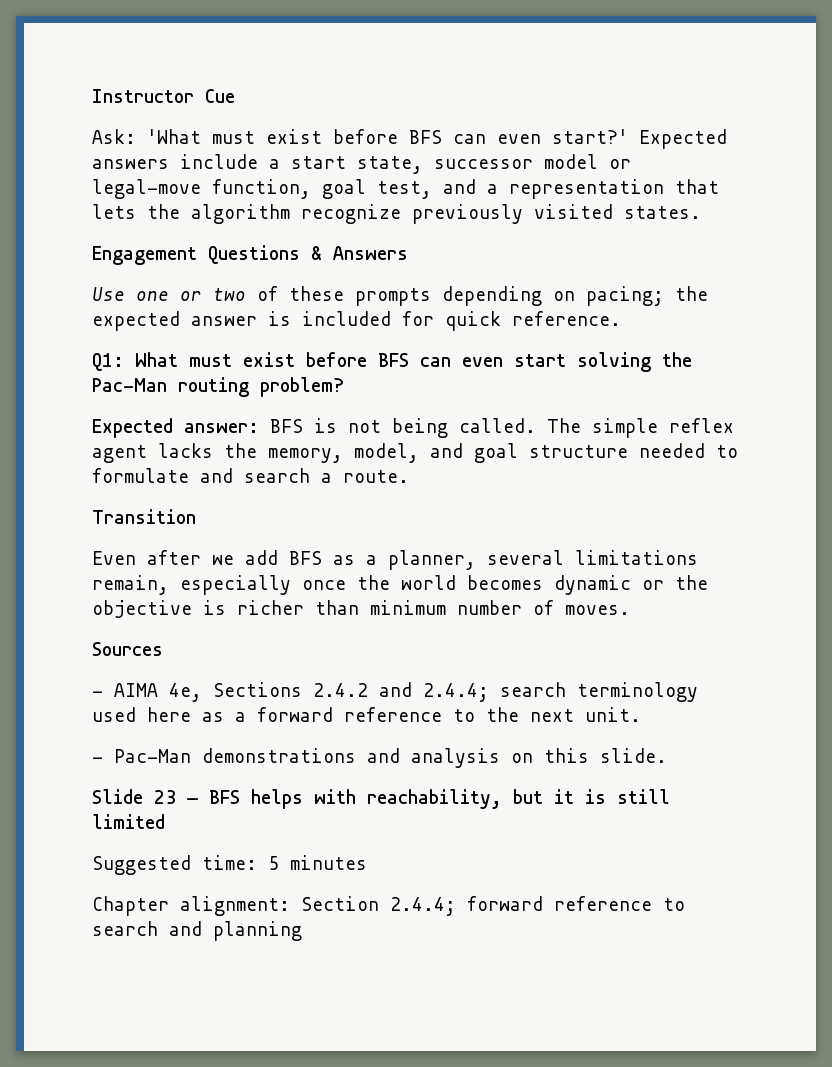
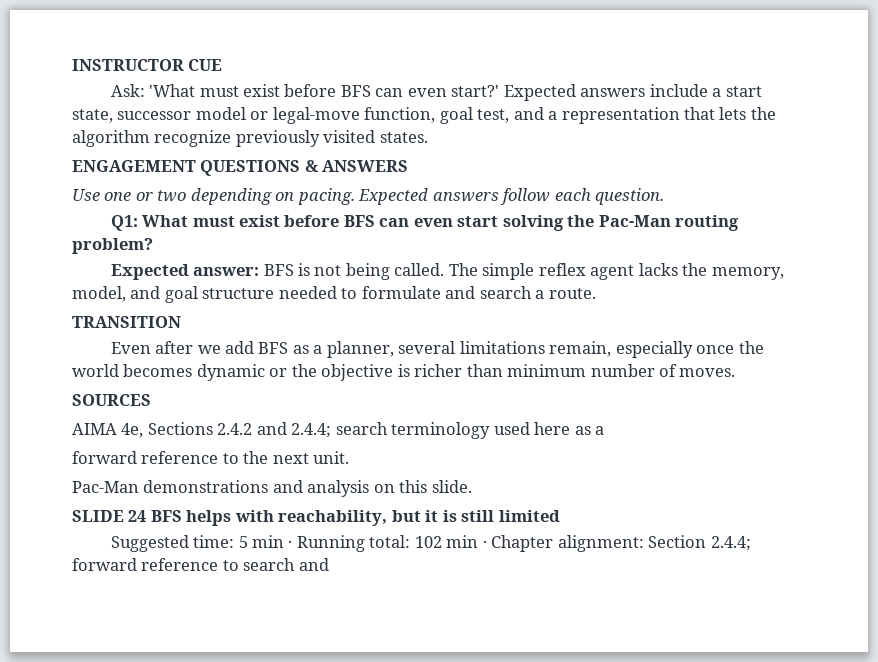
[92,89,235,103] Instructor Cue -> [72,59,223,71] INSTRUCTOR CUE
[92,245,408,265] Engagement Questions & Answers -> [72,160,409,176] ENGAGEMENT QUESTIONS & ANSWERS
[257,286,708,306] [92,311,621,331] of these prompts depending on pacing; the expected answer is included for quick reference. -> [190,188,665,205] depending on pacing. Expected answers follow each question.
[92,509,196,524] Transition -> [72,316,181,328] TRANSITION
[92,642,163,656] [92,691,103,697] Sources // - -> [72,394,151,406] SOURCES //
(246, 717) none -> (605, 430) //
[92,757,103,763] - -> (350, 457) none
[92,789,198,804] Slide 23 — -> [72,510,147,522] SLIDE 24
[290,855,367,870] minutes // -> [251,535,487,552] min · Running total: 102 min ·
[213,921,302,941] planning -> (329, 564) none

